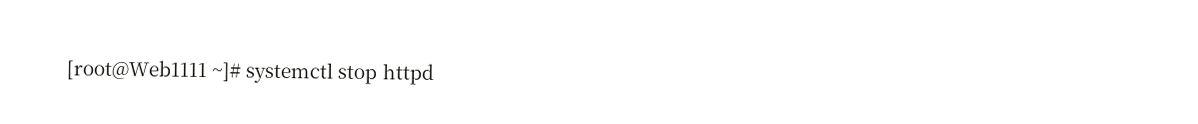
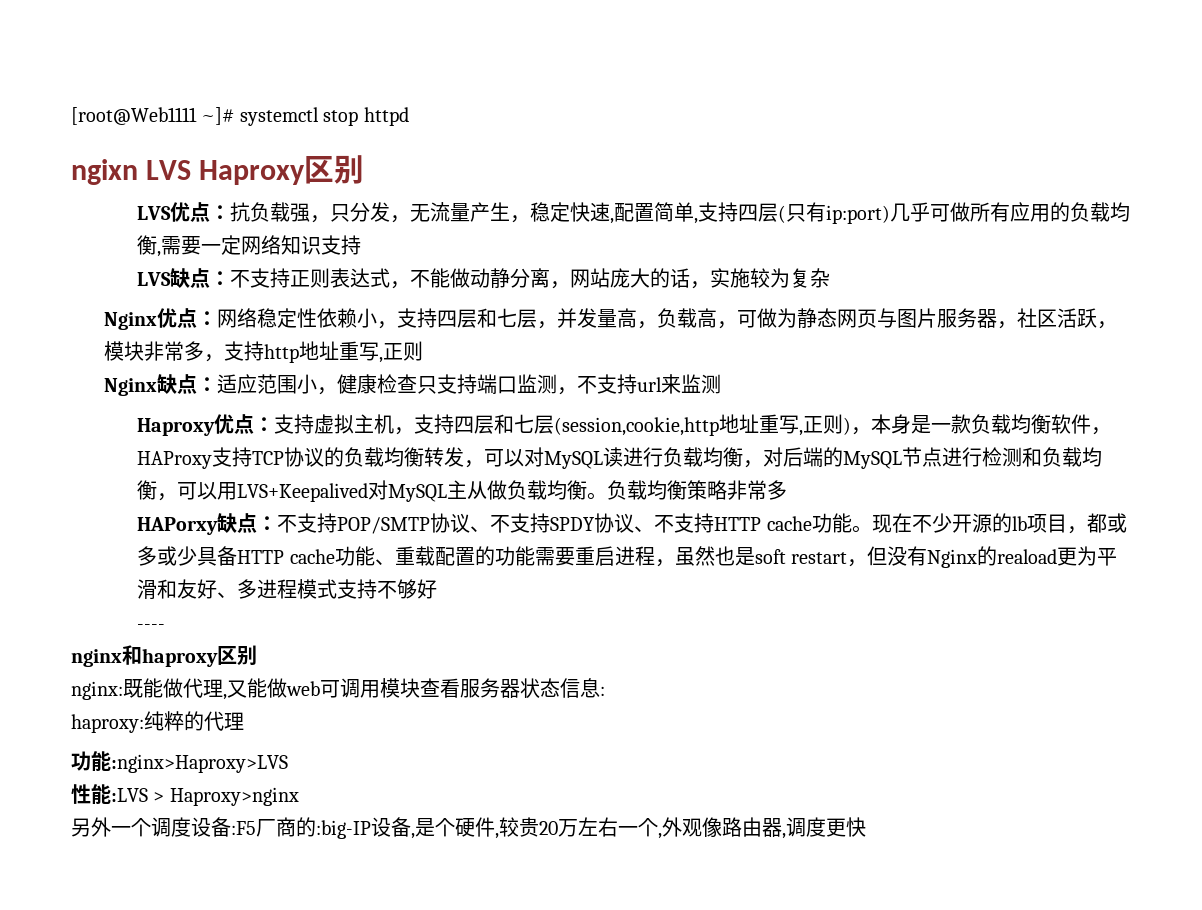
(434, 74) none -> [71,155,364,185] [137,202,1131,224] [137,235,362,257] [137,268,831,289] [104,308,1118,330] [104,341,424,363] [104,374,722,396] [137,414,1112,436] [137,447,1103,469] [137,480,788,502] [137,513,1127,535] [137,546,1118,568] [137,579,438,599] [137,624,166,630] [71,645,257,667] [71,678,605,700] [71,711,244,733] [71,751,288,773] [71,784,299,806] [71,817,866,839] // ngixn LVS Haproxy区别 // LVS优点：抗负载强，只分发，无流量产生，稳定快速,配置简单,支持四层(只有ip:port)几乎可做所有应用的负载均衡,需要一定网络知识支持 // LVS缺点：不支持正则表达式，不能做动静分离，网站庞大的话，实施较为复杂 // Nginx优点：网络稳定性依赖小，支持四层和七层，并发量高，负载高，可做为静态网页与图片服务器，社区活跃，模块非常多，支持http地址重写,正则 // Nginx缺点：适应范围小，健康检查只支持端口监测，不支持url来监测 // Haproxy优点：支持虚拟主机，支持四层和七层(session,cookie,http地址重写,正则)，本身是一款负载均衡软件，HAProxy支持TCP协议的负载均衡转发，可以对MySQL读进行负载均衡，对后端的MySQL节点进行检测和负载均衡，可以用LVS+Keepalived对MySQL主从做负载均衡。负载均衡策略非常多 // HAPorxy缺点：不支持POP/SMTP协议、不支持SPDY协议、不支持HTTP cache功能。现在不少开源的lb项目，都或多或少具备HTTP cache功能、重载配置的功能需要重启进程，虽然也是soft restart，但没有Nginx的reaload更为平滑和友好、多进程模式支持不够好 // ---- // nginx和haproxy区别 // nginx:既能做代理,又能做web可调用模块查看服务器状态信息: // haproxy:纯粹的代理 // 功能:nginx>Haproxy>LVS // 性能:LVS > Haproxy>nginx // 另外一个调度设备:F5厂商的:big-IP设备,是个硬件,较贵20万左右一个,外观像路由器,调度更快

